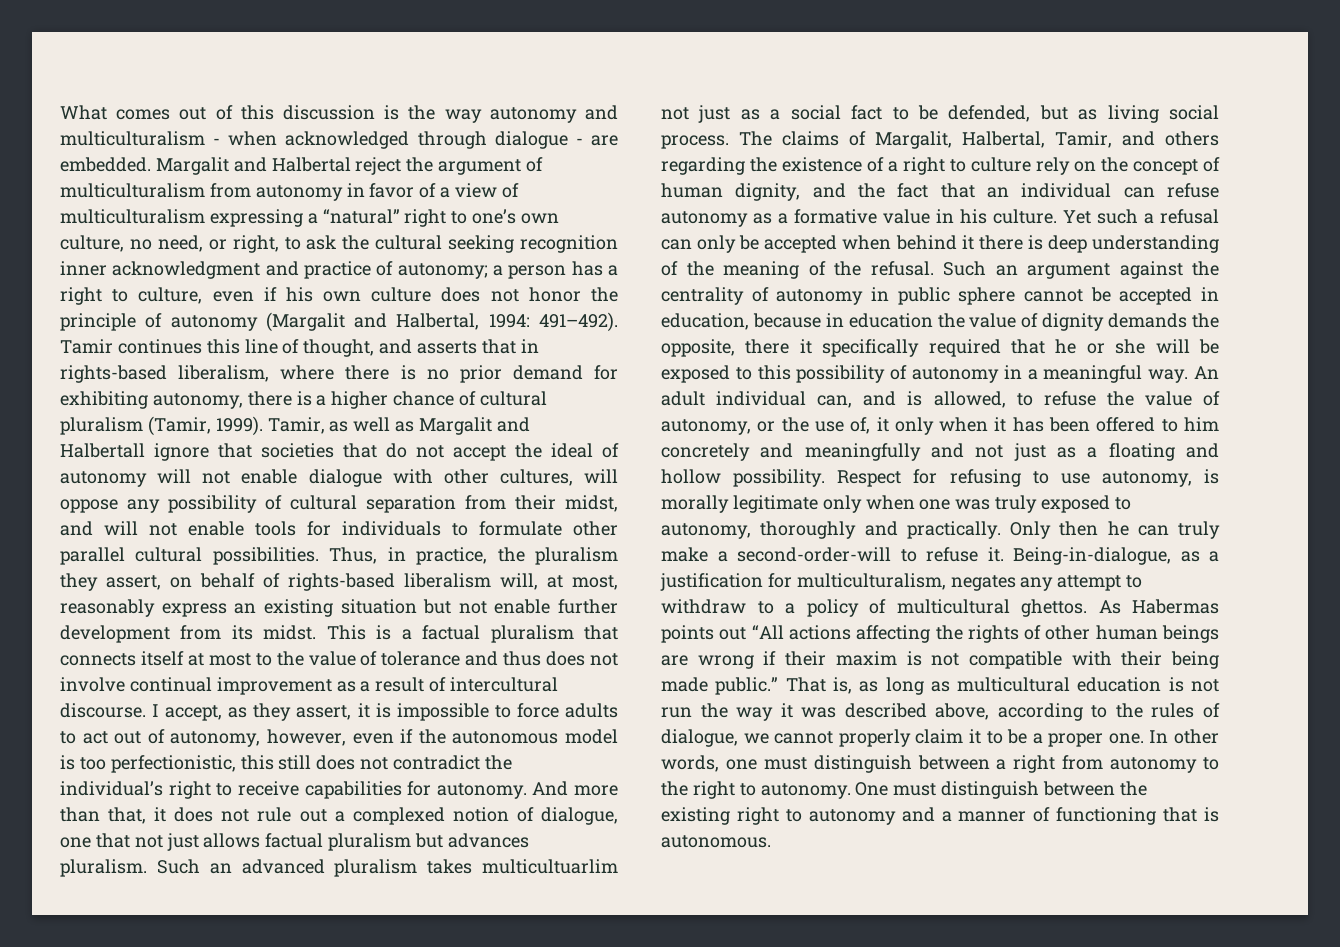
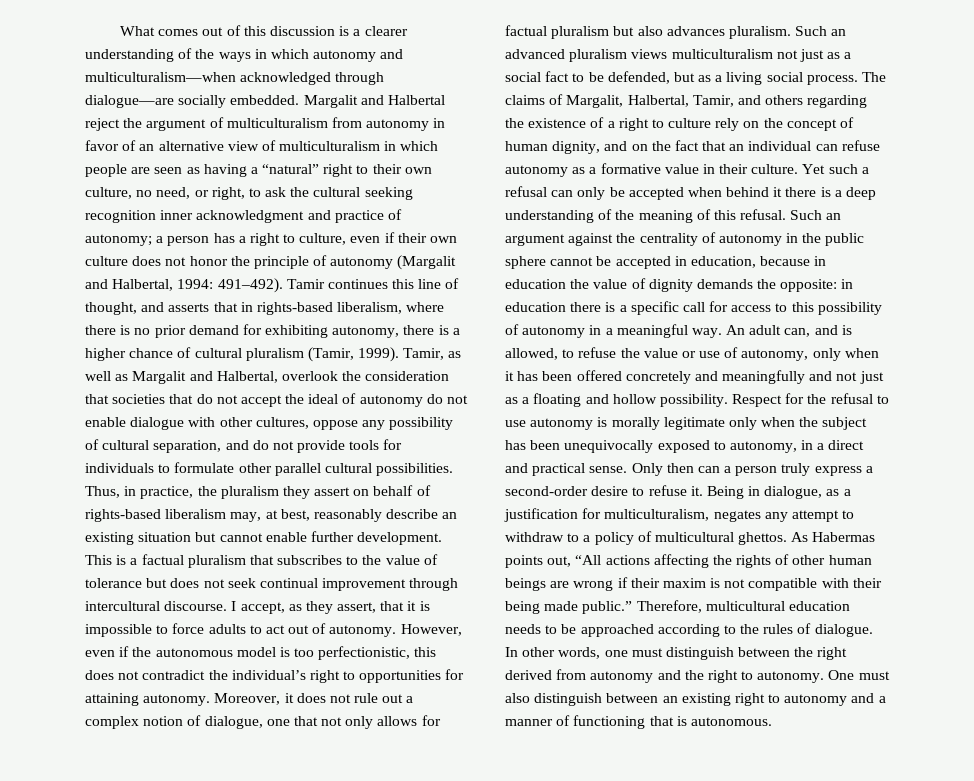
[408,105,618,123] [60,131,618,149] the way autonomy and multiculturalism - when acknowledged through dialogue - are -> [353,26,408,36] [85,48,404,62] [85,72,385,85] [85,95,227,108] a clearer understanding of the ways in which autonomy and multiculturalism—when acknowledged through dialogue—are socially
[440,187,451,198] a -> [139,141,224,151] an alternative
[209,209,303,227] expressing -> [384,141,439,151] [85,164,247,177] in which people are seen as having
[472,209,517,224] one’s -> [372,164,402,174] their
[285,287,313,302] his -> [397,233,427,243] their
[60,443,209,461] Halbertall ignore -> [216,371,450,383] Halbertal, overlook the consideration
[157,469,192,483] will -> [426,394,443,404] do
[584,469,618,483] will -> (309, 423) none
[366,495,618,513] [60,521,244,536] separation from their midst, and will not enable -> [153,440,346,453] separation, and do not provide
[106,575,161,590] assert, -> [314,487,351,496] assert
[500,573,618,590] [60,599,227,617] will, at most, reasonably express -> [230,509,439,522] may, at best, reasonably describe
[458,601,487,614] not -> [219,533,263,542] cannot
[60,625,317,643] development from its midst. -> [357,532,443,545] development.
[60,651,251,666] connects itself at most -> [277,555,343,565] subscribes
[465,651,619,666] [60,677,125,692] and thus does not involve -> [146,578,256,588] but does not seek
[336,677,447,692] as a result of -> [409,578,459,591] through
(352, 712) none -> [380,601,405,611] that
[170,729,346,747] autonomy, however, -> [329,624,462,637] autonomy. However,
[278,755,312,770] still -> (437, 652) none
[237,781,618,799] [60,807,147,824] receive capabilities for autonomy. And more than that, -> [359,669,465,683] [85,693,281,706] opportunities for attaining autonomy. Moreover,
[352,807,445,825] complexed -> [85,716,139,729] complex
[166,833,261,851] just allows -> [345,715,441,729] only allows for
(444, 840) none -> [637,26,663,36] also
[427,859,618,874] takes multicultuarlim -> [631,49,773,59] views multiculturalism
(1098, 114) none -> [715,75,723,82] a
(846, 190) none -> [631,144,648,151] on
[960,209,987,224] his -> [719,164,749,174] their
(1043, 242) none -> [834,190,842,197] a
[834,261,861,276] the -> [713,210,736,220] this
(889, 294) none -> [802,233,822,243] the
[661,339,1219,357] [661,365,730,383] opposite, there it specifically required that he or she will be exposed -> [780,279,854,292] [505,301,772,315] opposite: in education there is a specific call for access
[716,391,807,406] individual -> (782, 330) none
[1203,391,1220,406] [661,417,889,435] of autonomy, or the use of, it -> [681,347,809,361] or use of autonomy,
[1161,417,1219,432] to him -> (622, 375) none
[949,469,1021,487] refusing -> [807,393,873,404] the refusal
[1101,471,1192,487] autonomy, -> [530,418,594,430] autonomy
[919,495,1131,513] [661,521,1220,539] [661,547,1171,565] one was truly exposed to autonomy, thoroughly and practically. Only then he can truly make a second-order-will to refuse it. Being-in-dialogue, -> [799,417,868,430] [505,440,865,453] [505,463,873,476] [505,485,823,499] the subject has been unequivocally exposed to autonomy, in a direct and practical sense. Only then can a person truly express a second-order desire to refuse it. Being in dialogue,
[719,627,747,640] out -> [547,556,572,567] out,
[785,677,1219,695] [661,703,990,721] That is, as long as multicultural education is not run the way it was described above, -> [636,600,850,613] [505,624,654,637] Therefore, multicultural education needs to be approached
[661,729,1144,747] dialogue, we cannot properly claim it to be a proper one. -> [814,624,873,637] dialogue.
[996,755,1219,773] a right from autonomy to -> [794,647,848,660] [505,669,681,683] the right derived from autonomy and
[941,781,1147,799] distinguish between the -> [505,693,678,706] also distinguish between an

